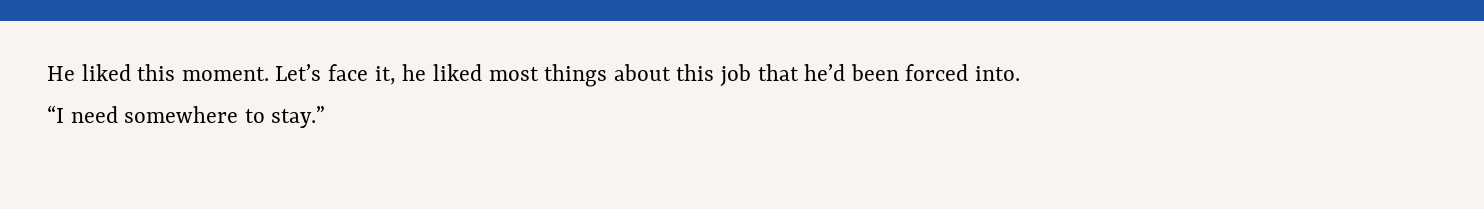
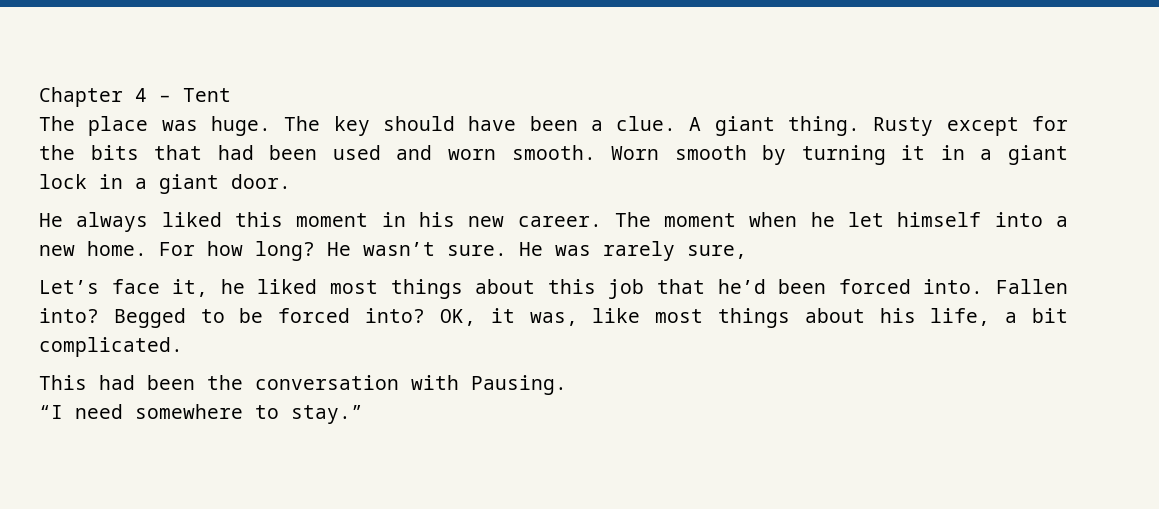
[47,64,269,81] He liked this moment. -> [39,87,231,107] [39,116,1068,136] [39,145,1068,165] [39,174,291,194] [39,212,1068,232] [39,241,747,261] Chapter 4 – Tent // The place was huge. The key should have been a clue. A giant thing. Rusty except for the bits that had been used and worn smooth. Worn smooth by turning it in a giant lock in a giant door. // He always liked this moment in his new career. The moment when he let himself into a new home. For how long? He wasn’t sure. He was rarely sure, //
(1021, 73) none -> [996,279,1069,294] [39,308,1068,328] [39,337,183,357] [39,375,567,395] Fallen into? Begged to be forced into? OK, it was, like most things about his life, a bit complicated. // This had been the conversation with Pausing.

